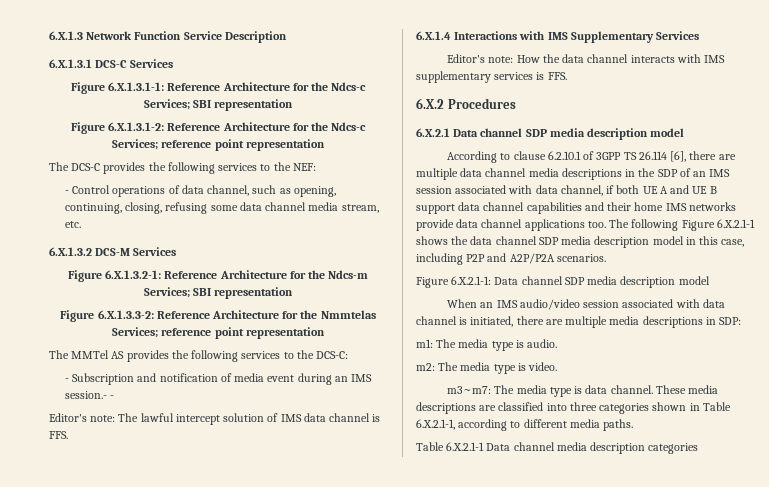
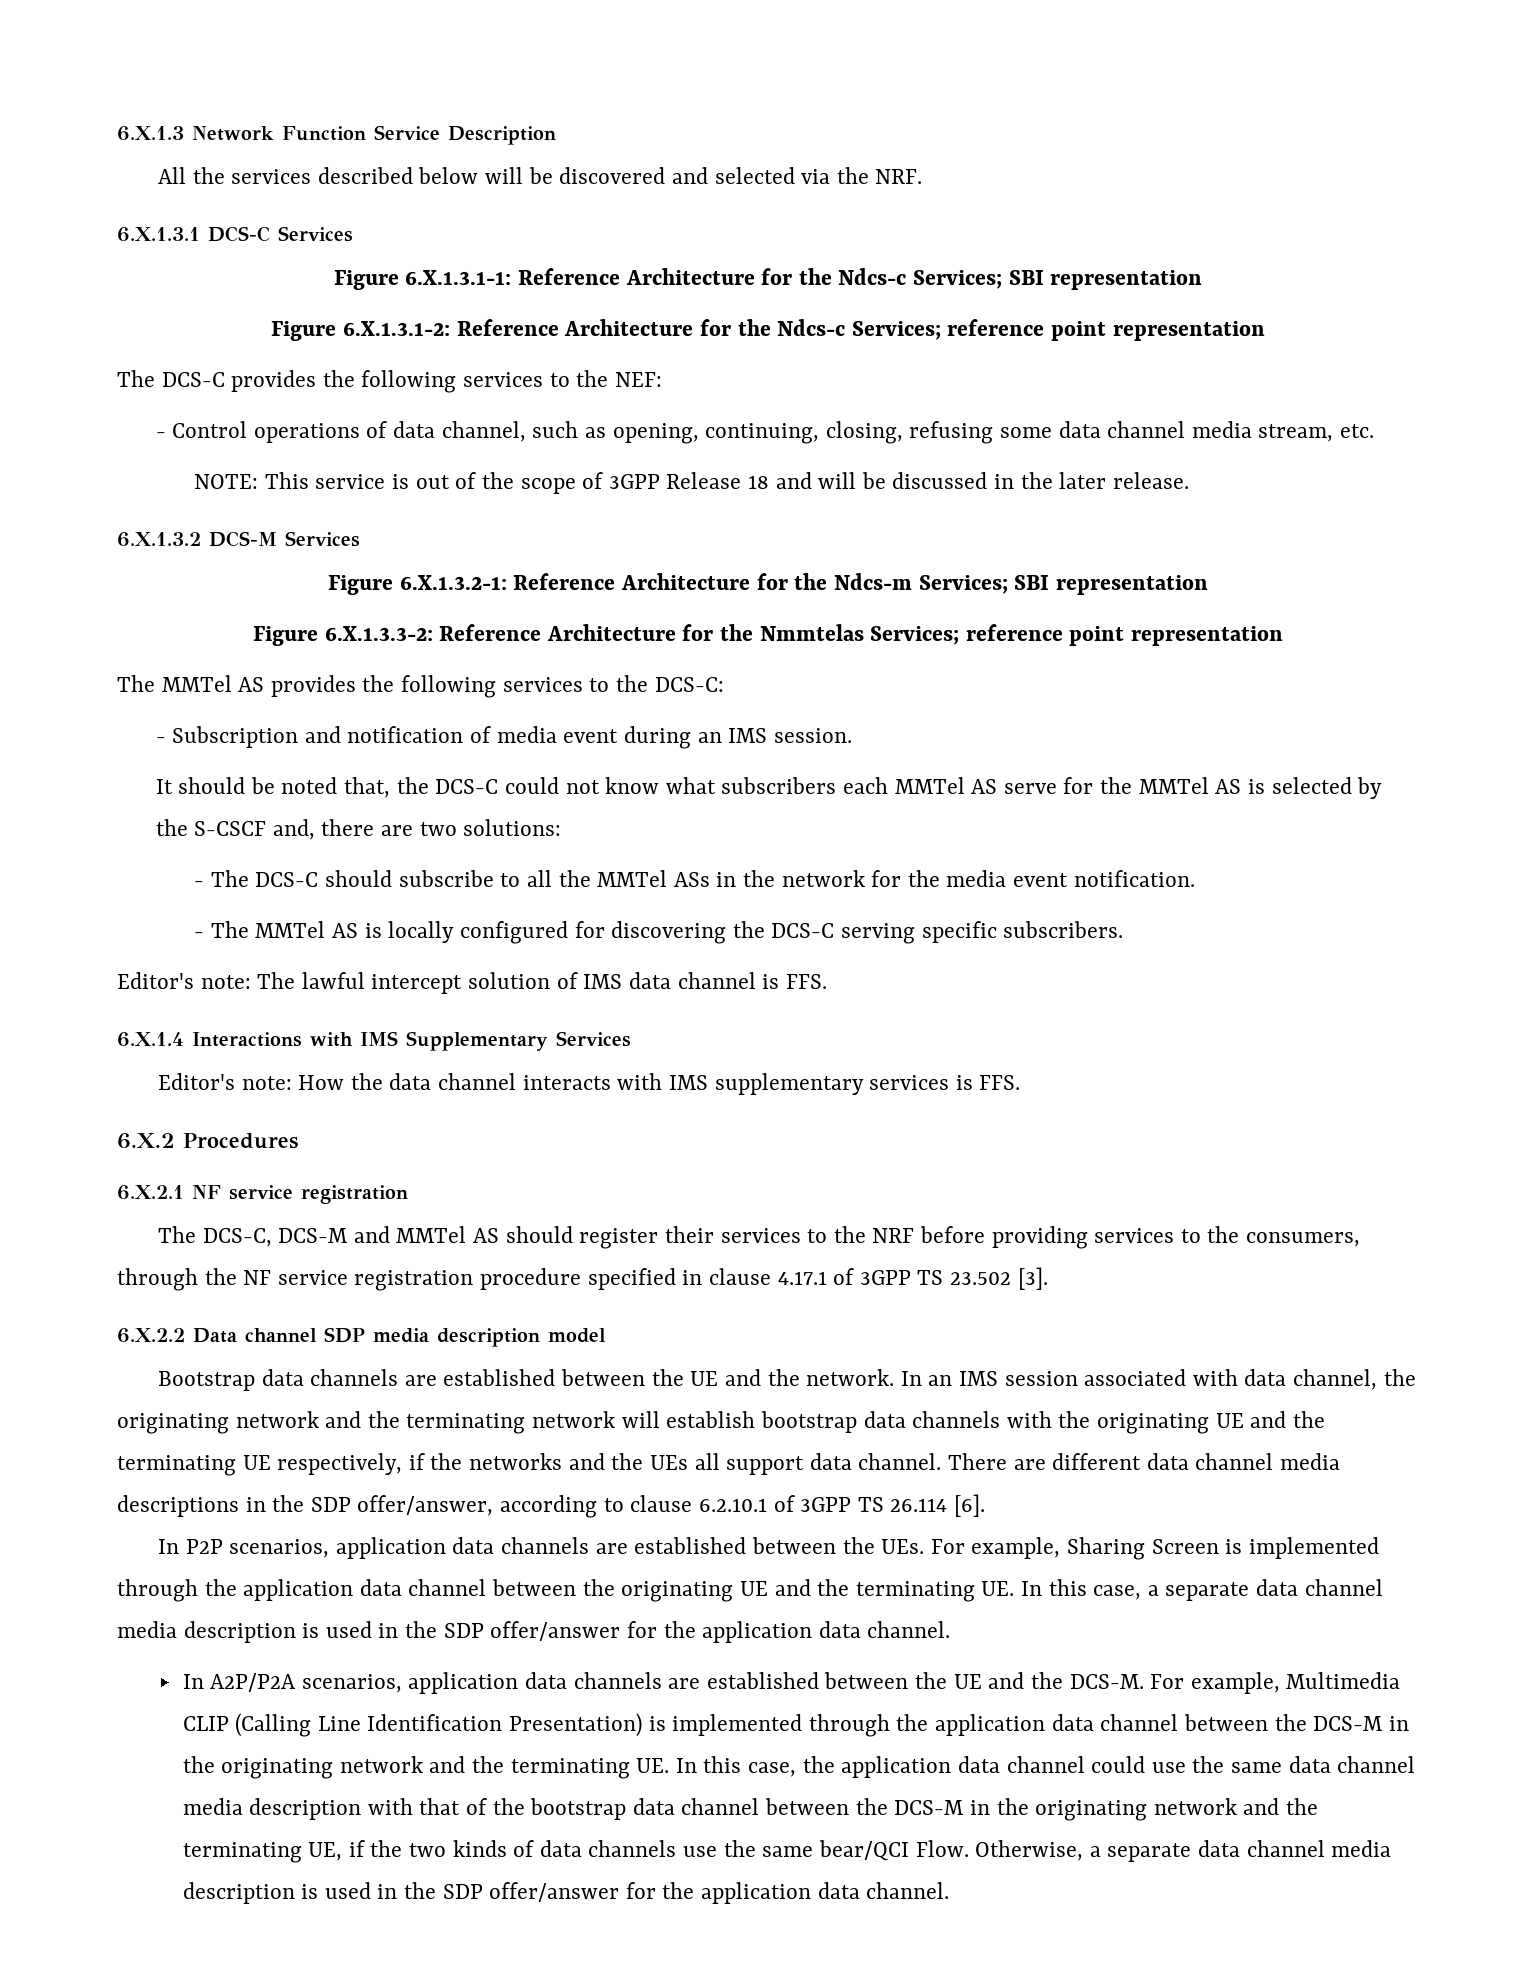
(287, 37) none -> [158,167,923,184] // All the services described below will be discovered and selected via the NRF.
(81, 224) none -> [194,472,1189,494] // NOTE: This service is out of the scope of 3GPP Release 18 and will be discussed in the later release.
[64,391,115,399] session.- - -> [773,728,852,743] [155,777,1383,799] [155,819,562,840] [194,870,1195,887] [194,921,1124,944] session. // It should be noted that, the DCS-C could not know what subscribers each MMTel AS serve for the MMTel AS is selected by the S-CSCF and, there are two solutions: // - The DCS-C should subscribe to all the MMTel ASs in the network for the media event notification. // - The MMTel AS is locally configured for discovering the DCS-C serving specific subscribers.
[453,128,685,140] [447,151,498,163] Data channel SDP media description model // According -> [192,1185,408,1204] [158,1226,1361,1249] [117,1267,1048,1291] [117,1327,606,1347] [158,1369,1416,1391] [117,1411,1325,1434] [117,1453,1341,1476] [117,1495,598,1518] NF service registration // The DCS-C, DCS-M and MMTel AS should register their services to the NRF before providing services to the consumers, through the NF service registration procedure specified in clause 4.17.1 of 3GPP TS 23.502 [3]. // 6.X.2.2 Data channel SDP media description model // Bootstrap data channels are established between the UE and the network. In an IMS session associated with data channel, the originating network and the terminating network will establish bootstrap data channels with the originating UE and the terminating UE respectively, if the networks and the UEs all support data channel. There are different data channel media descriptions in the SDP offer/answer, according
[670,151,736,162] [416,168,731,180] [416,185,717,196] [416,202,736,214] [416,219,755,231] [416,236,745,248] [416,253,606,265] [416,276,710,288] [447,299,725,310] [416,316,742,328] [416,339,558,351] [416,362,558,374] [447,385,719,397] [416,402,731,414] [416,419,634,431] [416,442,699,454] [6], there are multiple data channel media descriptions in the SDP of an IMS session associated with data channel, if both UE A and UE B support data channel capabilities and their home IMS networks provide data channel applications too. The following Figure 6.X.2.1-1 shows the data channel SDP media description model in this case, including P2P and A2P/P2A scenarios. // Figure 6.X.2.1-1: Data channel SDP media description model // When an IMS audio/video session associated with data channel is initiated, there are multiple media descriptions in SDP: // m1: The media type is audio. // m2: The media type is video. // m3~m7: The media type is data channel. These media descriptions are classified into three categories shown in Table 6.X.2.1-1, according to different media paths. // Table 6.X.2.1-1 Data channel media description categories -> [953,1494,985,1517] [158,1537,1379,1560] [117,1579,1383,1602] [117,1621,951,1643] [182,1672,1401,1694] [182,1713,1409,1737] [182,1756,1416,1779] [182,1798,1319,1821] [182,1840,1392,1863] [182,1882,950,1904] [6]. // In P2P scenarios, application data channels are established between the UEs. For example, Sharing Screen is implemented through the application data channel between the originating UE and the terminating UE. In this case, a separate data channel media description is used in the SDP offer/answer for the application data channel. // In A2P/P2A scenarios, application data channels are established between the UE and the DCS-M. For example, Multimedia CLIP (Calling Line Identification Presentation) is implemented through the application data channel between the DCS-M in the originating network and the terminating UE. In this case, the application data channel could use the same data channel media description with that of the bootstrap data channel between the DCS-M in the originating network and the terminating UE, if the two kinds of data channels use the same bear/QCI Flow. Otherwise, a separate data channel media description is used in the SDP offer/answer for the application data channel.

